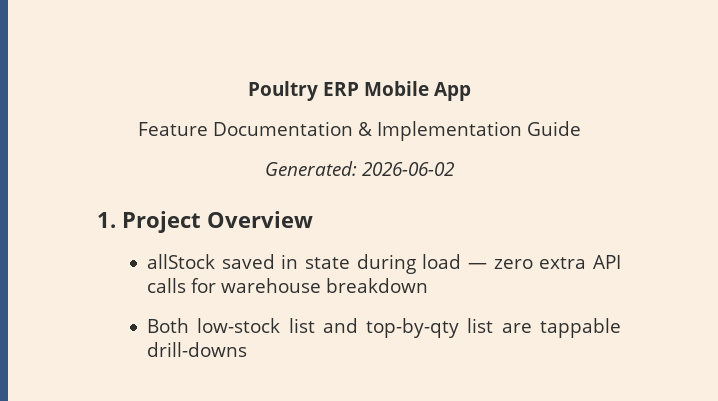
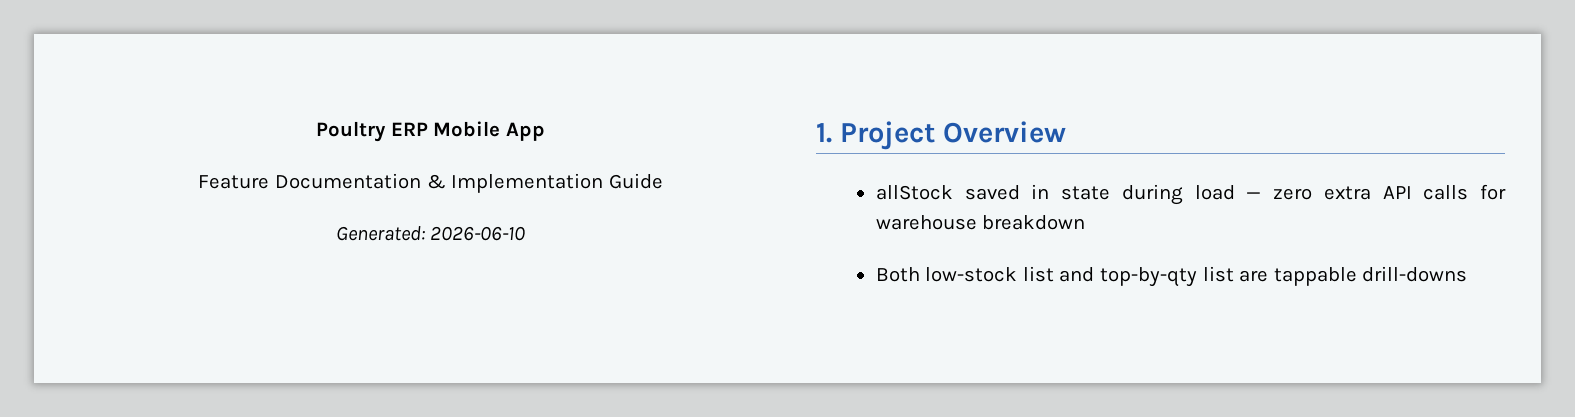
[361,162,455,176] 2026-06-02 -> [430,226,527,241] 2026-06-10

